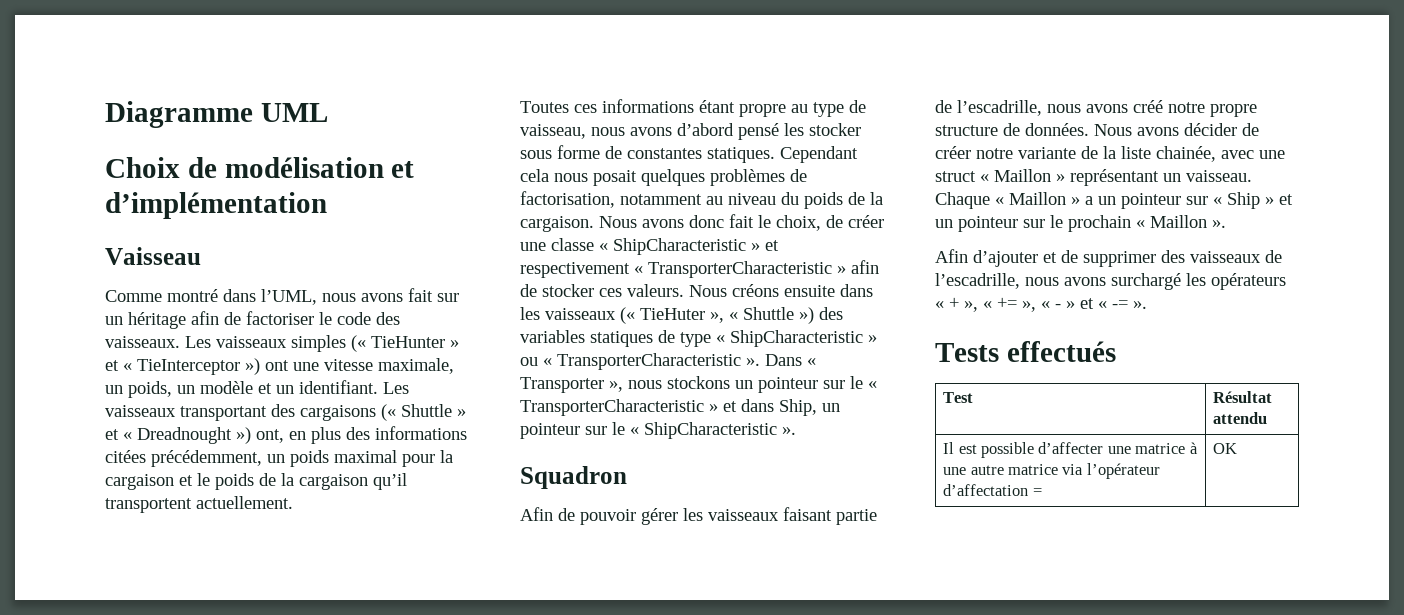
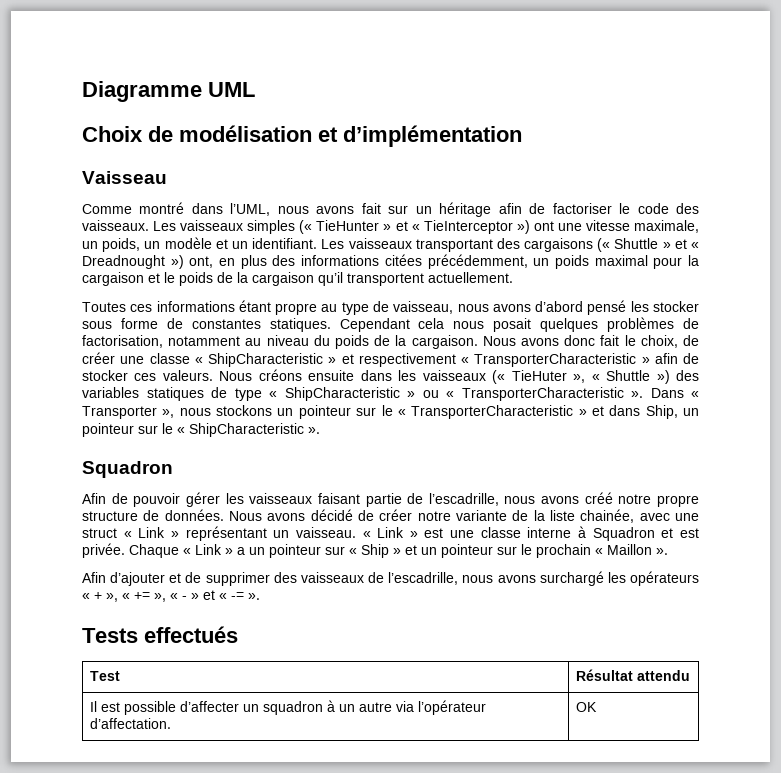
[1184,123,1237,136] décider -> [310,509,353,521] décidé
[994,169,1051,182] Maillon -> [138,527,166,538] Link
(1252, 176) none -> [362,526,699,541] [82,543,125,558] « Link » est une classe interne à Squadron et est privée.
[1009,192,1066,205] Maillon -> [195,544,222,555] Link
[1107,442,1198,454] [943,463,1160,479] [943,484,1042,496] une matrice à une autre matrice via l’opérateur d’affectation = -> [243,700,487,715] [90,718,172,729] un squadron à un autre via l’opérateur d’affectation.

